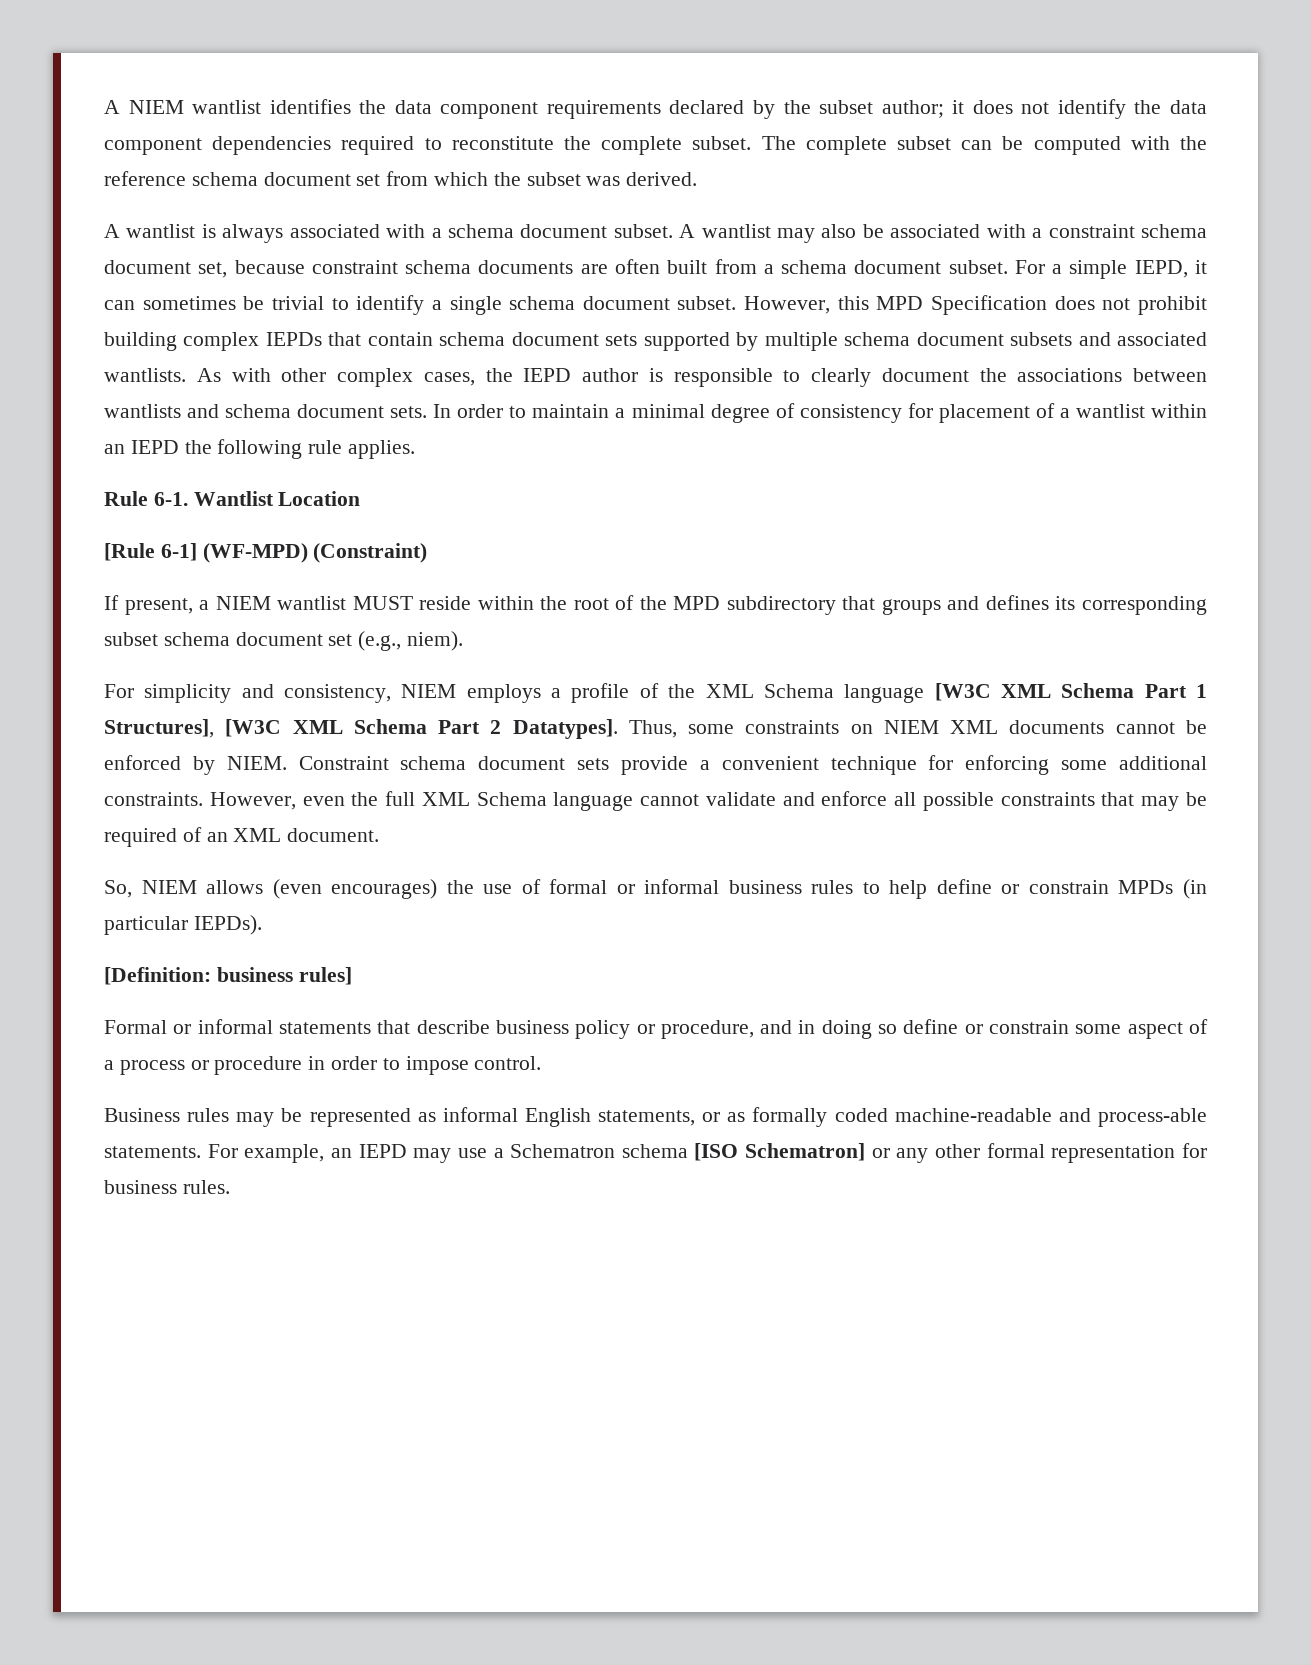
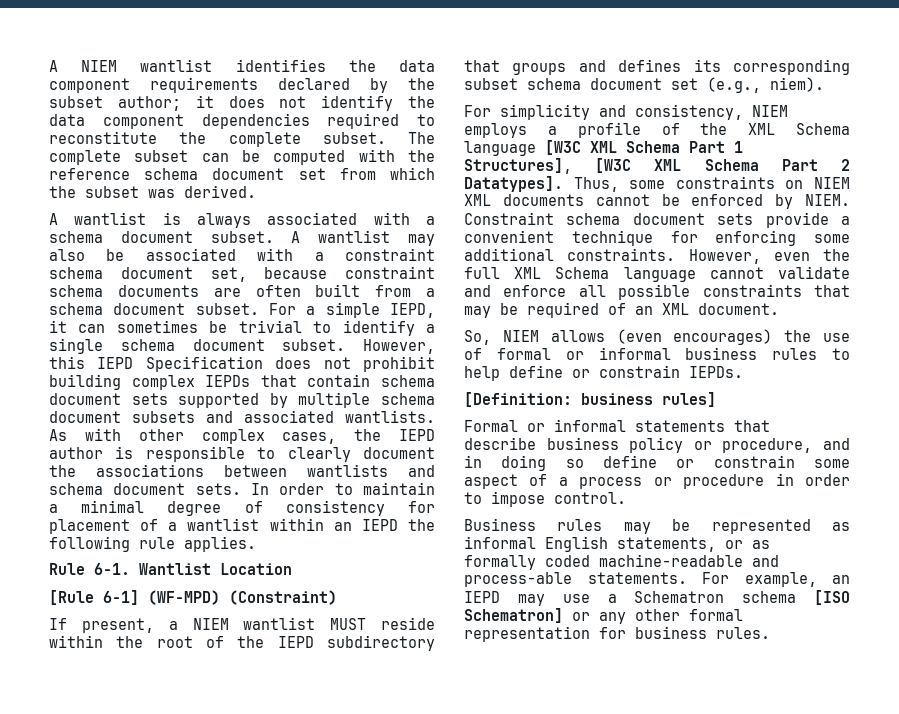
[876,296,924,310] MPD -> [97,357,134,369] IEPD
[673,596,721,610] MPD -> [277,636,314,648] IEPD
[1118,879,1207,899] [104,915,262,935] MPDs (in particular IEPDs). -> [689,366,743,378] IEPDs.

